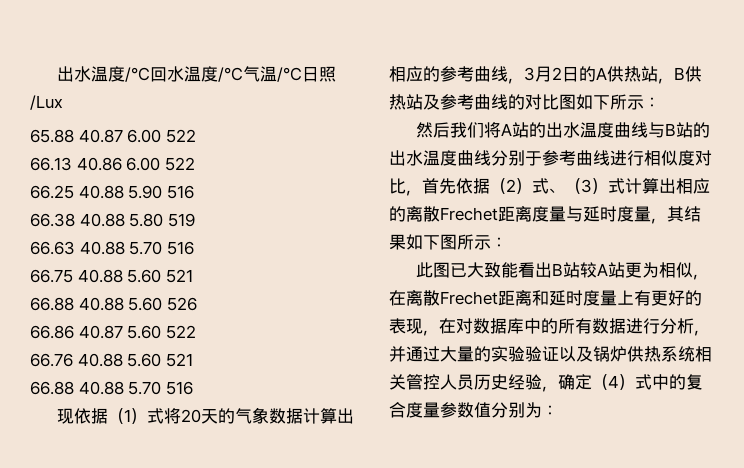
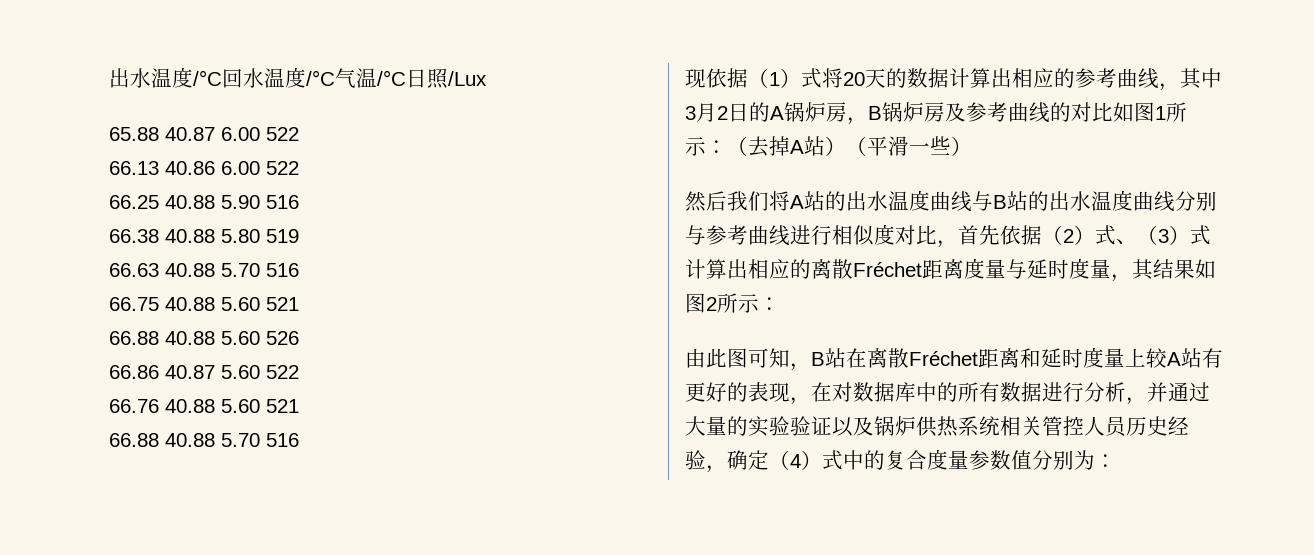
[234,407,269,424] 气象 -> (907, 78) none
(524, 81) none -> [1180,68,1222,89] 其中
[607,66,702,84] [389,94,423,110] 供热站，B供热站 -> [784,102,945,125] 锅炉房，B锅炉房
[559,94,660,110] 图如下所示： -> [1113,102,1187,122] [685,136,972,157] 如图1所示：（去掉A站）（平滑一些）
[525,151,542,166] 于 -> [685,225,706,245] 与
[440,207,498,221] Frechet -> [853,262,922,277] Fréchet
[423,234,507,250] [415,262,709,280] [389,290,498,306] 下图所示： // 此图已大致能看出B站较A站更为相似，在离散Frechet -> [685,293,780,313] [685,348,978,371] 图2所示： // 由此图可知，B站在离散Fréchet
(634, 297) none -> [1146,348,1202,368] 较A站

